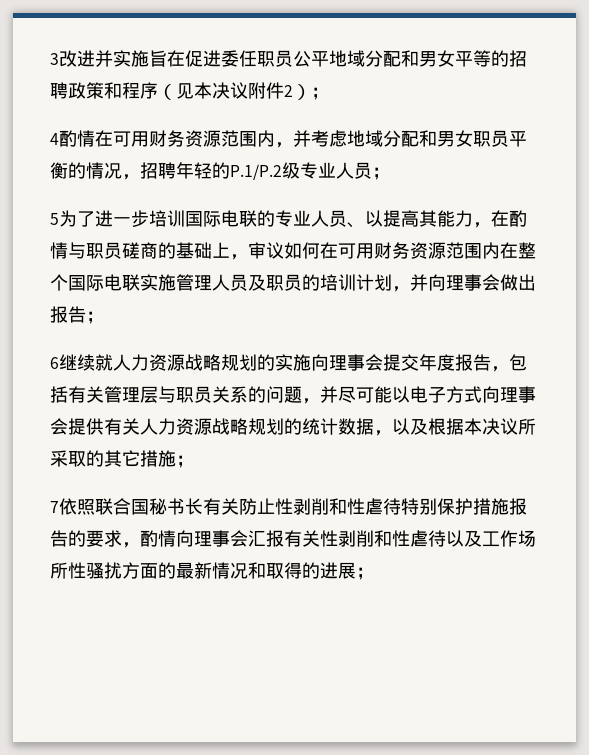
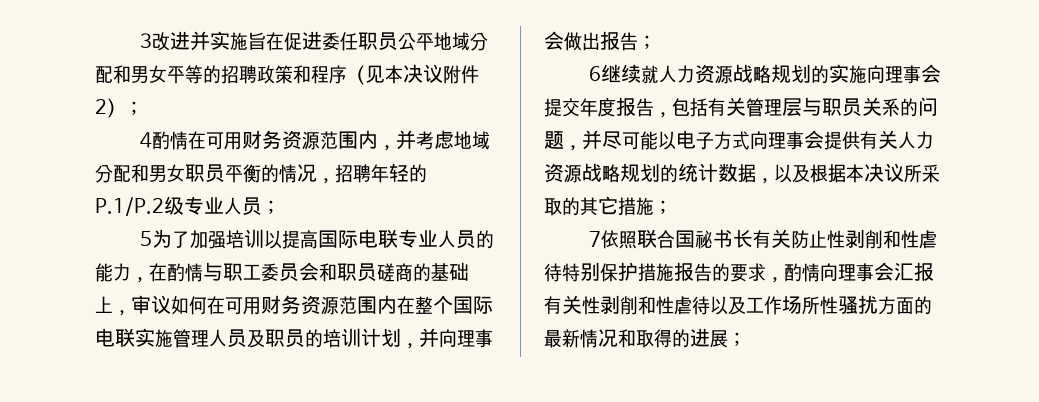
[95,210,437,228] 进一步培训国际电联的专业人员、以提高其 -> [189,229,494,249] 加强培训以提高国际电联专业人员的
(104, 251) none -> [243,262,357,282] 工委员会和职

